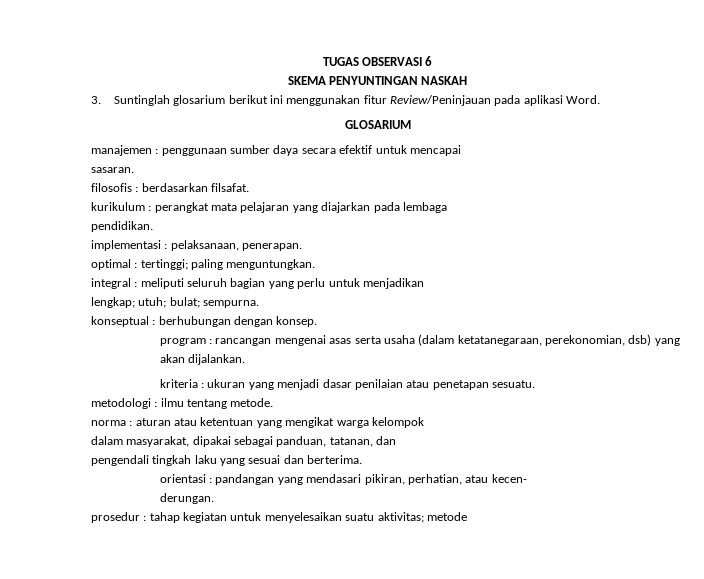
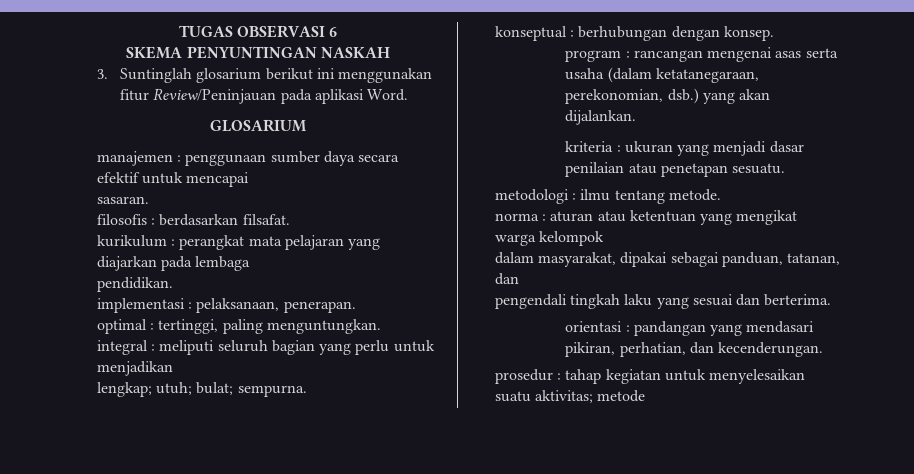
[140,259,188,270] tertinggi; -> [158,319,219,334] tertinggi,
[628,334,652,346] dsb) -> [667,88,699,104] dsb.)
[465,474,527,483] [159,493,214,504] atau kecen- // derungan. -> [689,342,824,357] dan kecenderungan.

